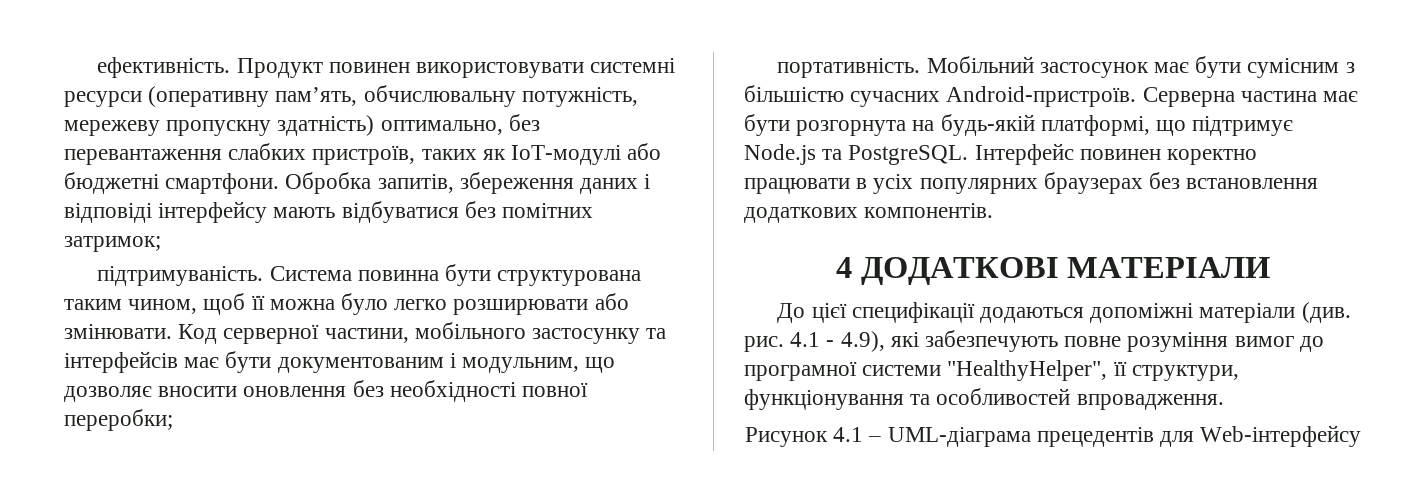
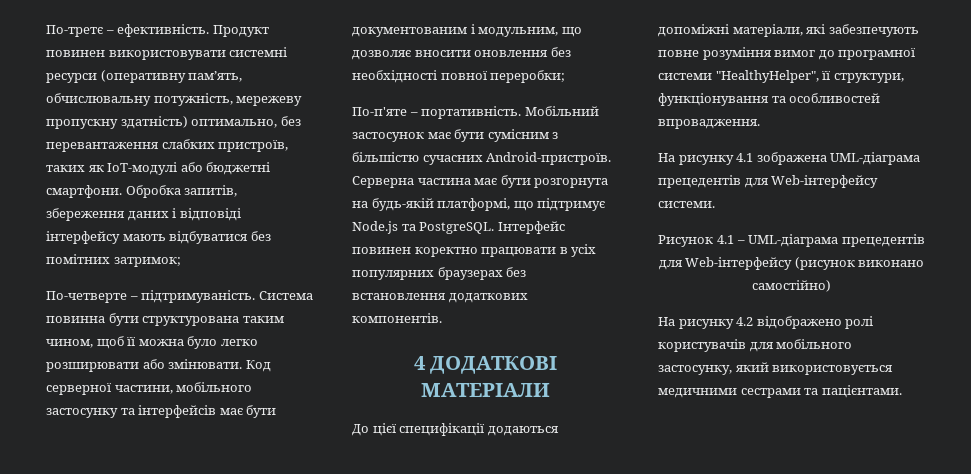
(97, 67) none -> [46,25,114,37] По-третє –
(161, 244) none -> [46,291,138,303] По-четверте –
(173, 420) none -> [352,107,418,116] По-п'яте –
[1199,302,1351,323] [744,331,885,352] матеріали (див. рис. 4.1 - 4.9), -> [732,24,803,37] матеріали,
(1224, 402) none -> [658,152,921,165] [658,175,879,188] [658,201,715,208] // На рисунку 4.1 зображена UML-діаграма прецедентів для Web-інтерфейсу системи.
(1362, 436) none -> [794,257,925,270] [752,280,831,292] [658,316,874,329] [658,339,853,352] [658,362,894,375] [658,385,902,398] (рисунок виконано самостійно) // На рисунку 4.2 відображено ролі користувачів для мобільного застосунку, який використовується медичними сестрами та пацієнтами.

